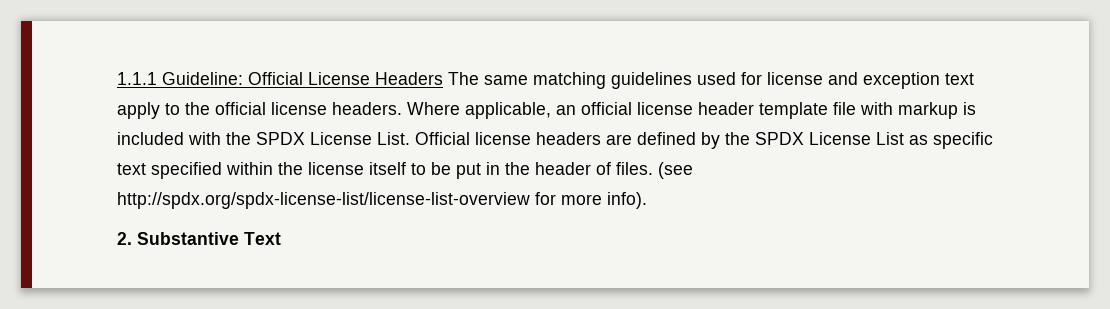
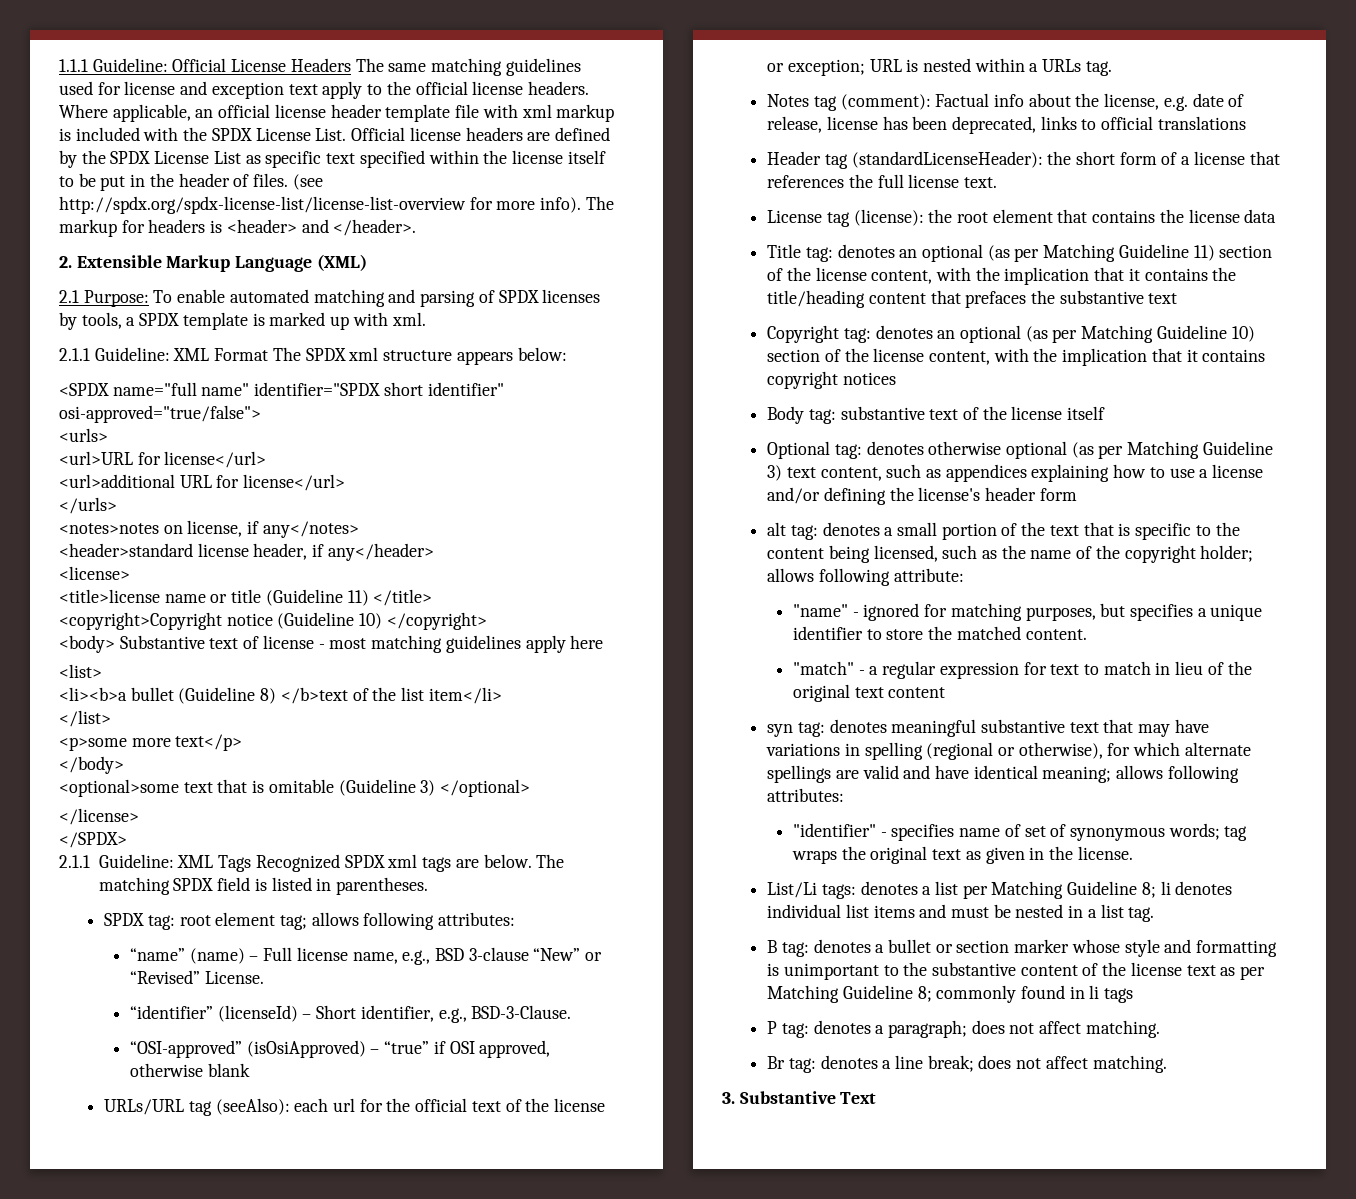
(893, 108) none -> [521,104,552,118] xml
[117,232,132,245] // 2. -> [585,196,614,210] [59,219,417,237] [59,254,367,272] [59,289,601,307] [59,312,426,330] [59,347,567,365] [59,382,504,396] [59,405,261,423] [59,428,108,442] [59,451,267,468] [59,474,346,491] [59,497,117,514] [59,520,359,538] [59,543,434,561] [59,566,130,580] [59,589,433,606] [59,612,487,630] [59,635,604,653] [59,664,102,678] [59,687,502,704] [59,710,111,727] [59,734,243,751] [59,756,124,774] [59,779,531,797] [59,808,139,825] [59,832,127,848] [59,854,565,872] [98,877,429,895] [104,912,516,930] [129,947,603,965] [129,970,264,984] [129,1005,572,1023] [129,1040,551,1058] [129,1063,250,1077] [104,1098,606,1116] [767,58,1112,76] [767,93,1245,111] [767,116,1246,134] [767,151,1280,169] [767,174,997,188] [767,209,1277,227] [767,244,1273,262] [767,267,1237,285] [767,290,1178,308] [767,325,1255,343] [767,348,1266,366] [767,371,896,389] [767,406,1106,424] [767,441,1273,459] [767,464,1264,482] [767,487,1077,505] [767,522,1240,540] [767,545,1254,563] [767,568,964,586] [792,603,1263,621] [792,626,1087,640] [792,661,1252,679] [792,684,946,702] [767,719,1209,737] [766,742,1251,760] [767,765,1239,783] [767,788,845,802] [792,823,1248,841] [791,846,1133,864] [767,881,1233,899] [767,904,1155,922] [767,939,1278,957] [767,962,1266,980] [767,985,1134,1003] [767,1020,1160,1038] [767,1055,1167,1073] [722,1092,735,1104] The markup for headers is <header> and </header>. // 2. Extensible Markup Language (XML) // 2.1 Purpose: To enable automated matching and parsing of SPDX licenses by tools, a SPDX template is marked up with xml. // 2.1.1 Guideline: XML Format The SPDX xml structure appears below: // <SPDX name="full name" identifier="SPDX short identifier" osi-approved="true/false"> // <urls> // <url>URL for license</url> // <url>additional URL for license</url> // </urls> // <notes>notes on license, if any</notes> // <header>standard license header, if any</header> // <license> // <title>license name or title (Guideline 11) </title> // <copyright>Copyright notice (Guideline 10) </copyright> // <body> Substantive text of license - most matching guidelines apply here // <list> // <li><b>a bullet (Guideline 8) </b>text of the list item</li> // </list> // <p>some more text</p> // </body> // <optional>some text that is omitable (Guideline 3) </optional> // </license> // </SPDX> // 2.1.1 Guideline: XML Tags Recognized SPDX xml tags are below. The matching SPDX field is listed in parentheses. // SPDX tag: root element tag; allows following attributes: // “name” (name) – Full license name, e.g., BSD 3-clause “New” or “Revised” License. // “identifier” (licenseId) – Short identifier, e.g., BSD-3-Clause. // “OSI-approved” (isOsiApproved) – “true” if OSI approved, otherwise blank // URLs/URL tag (seeAlso): each url for the official text of the license or exception; URL is nested within a URLs tag. // Notes tag (comment): Factual info about the license, e.g. date of release, license has been deprecated, links to official translations // Header tag (standardLicenseHeader): the short form of a license that references the full license text. // License tag (license): the root element that contains the license data // Title tag: denotes an optional (as per Matching Guideline 11) section of the license content, with the implication that it contains the title/heading content that prefaces the substantive text // Copyright tag: denotes an optional (as per Matching Guideline 10) section of the license content, with the implication that it contains copyright notices // Body tag: substantive text of the license itself // Optional tag: denotes otherwise optional (as per Matching Guideline 3) text content, such as appendices explaining how to use a license and/or defining the license's header form // alt tag: denotes a small portion of the text that is specific to the content being licensed, such as the name of the copyright holder; allows following attribute: // "name" - ignored for matching purposes, but specifies a unique identifier to store the matched content. // "match" - a regular expression for text to match in lieu of the original text content // syn tag: denotes meaningful substantive text that may have variations in spelling (regional or otherwise), for which alternate spellings are valid and have identical meaning; allows following attributes: // "identifier" - specifies name of set of synonymous words; tag wraps the original text as given in the license. // List/Li tags: denotes a list per Matching Guideline 8; li denotes individual list items and must be nested in a list tag. // B tag: denotes a bullet or section marker whose style and formatting is unimportant to the substantive content of the license text as per Matching Guideline 8; commonly found in li tags // P tag: denotes a paragraph; does not affect matching. // Br tag: denotes a line break; does not affect matching. // 3.

